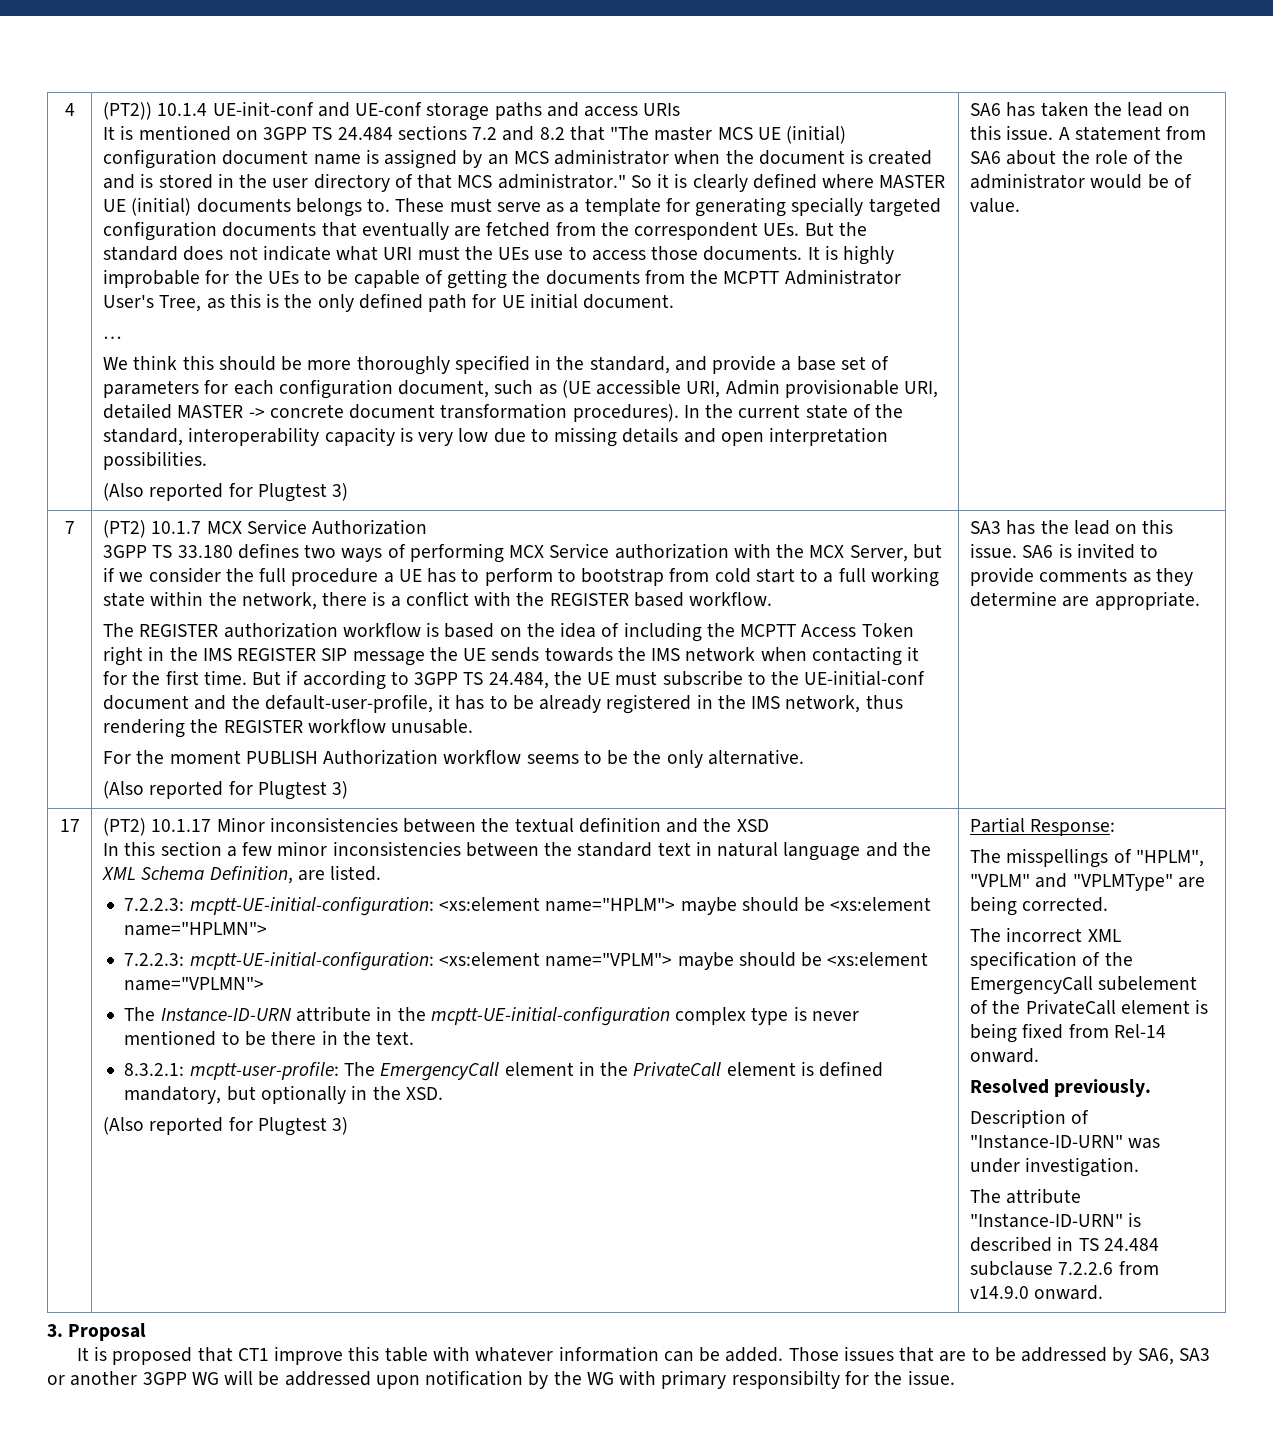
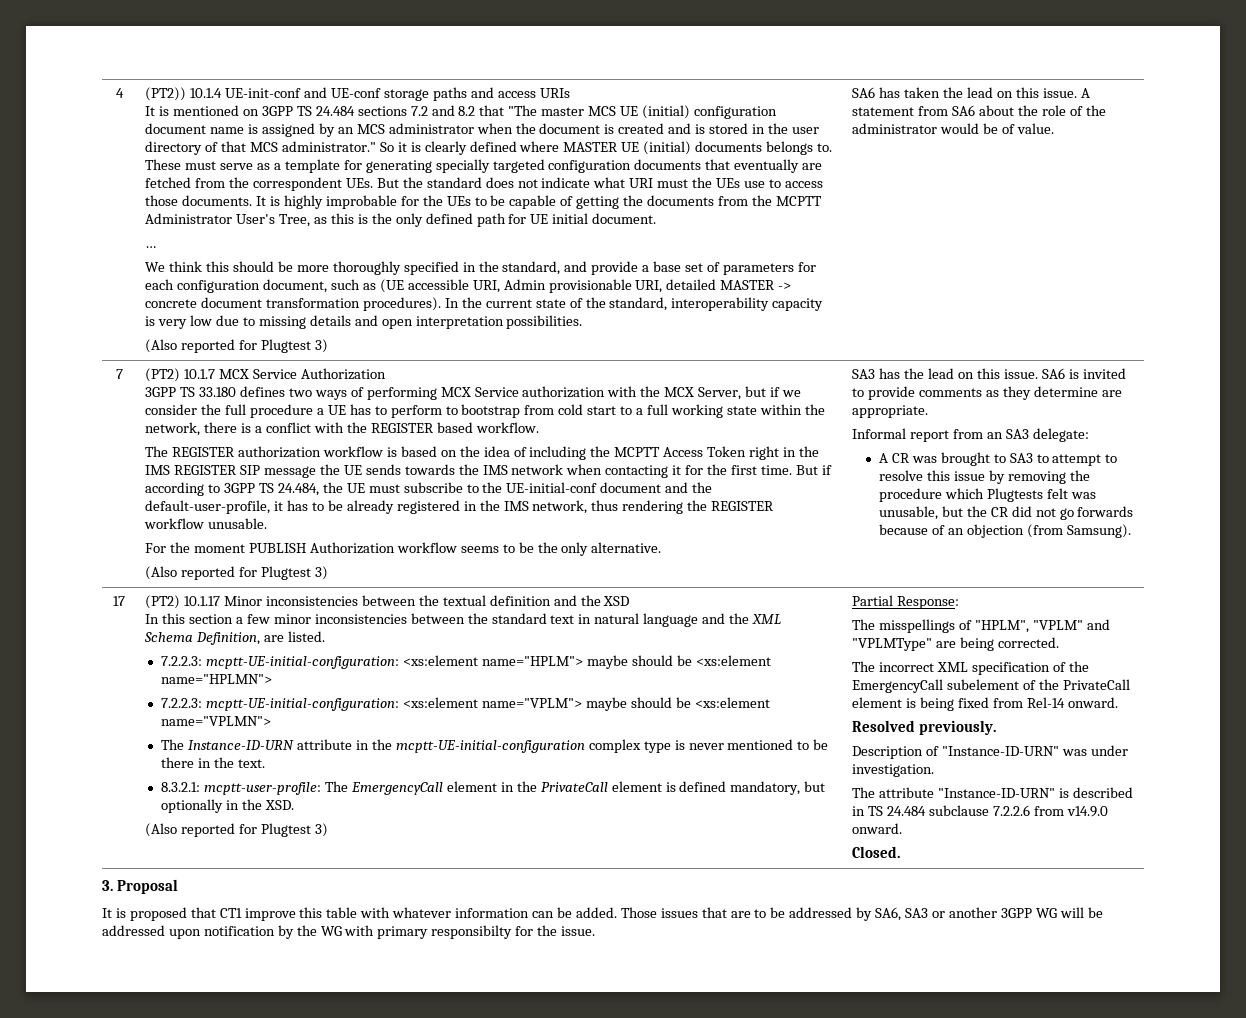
(1200, 600) none -> [852,428,1089,442] [879,452,1118,466] [879,470,1090,484] [879,488,1096,502] [879,506,1134,520] [879,524,1131,538] // Informal report from an SA3 delegate: // A CR was brought to SA3 to attempt to resolve this issue by removing the procedure which Plugtests felt was unusable, but the CR did not go forwards because of an objection (from Samsung).
(1104, 1292) none -> [852,846,901,858] // Closed.

